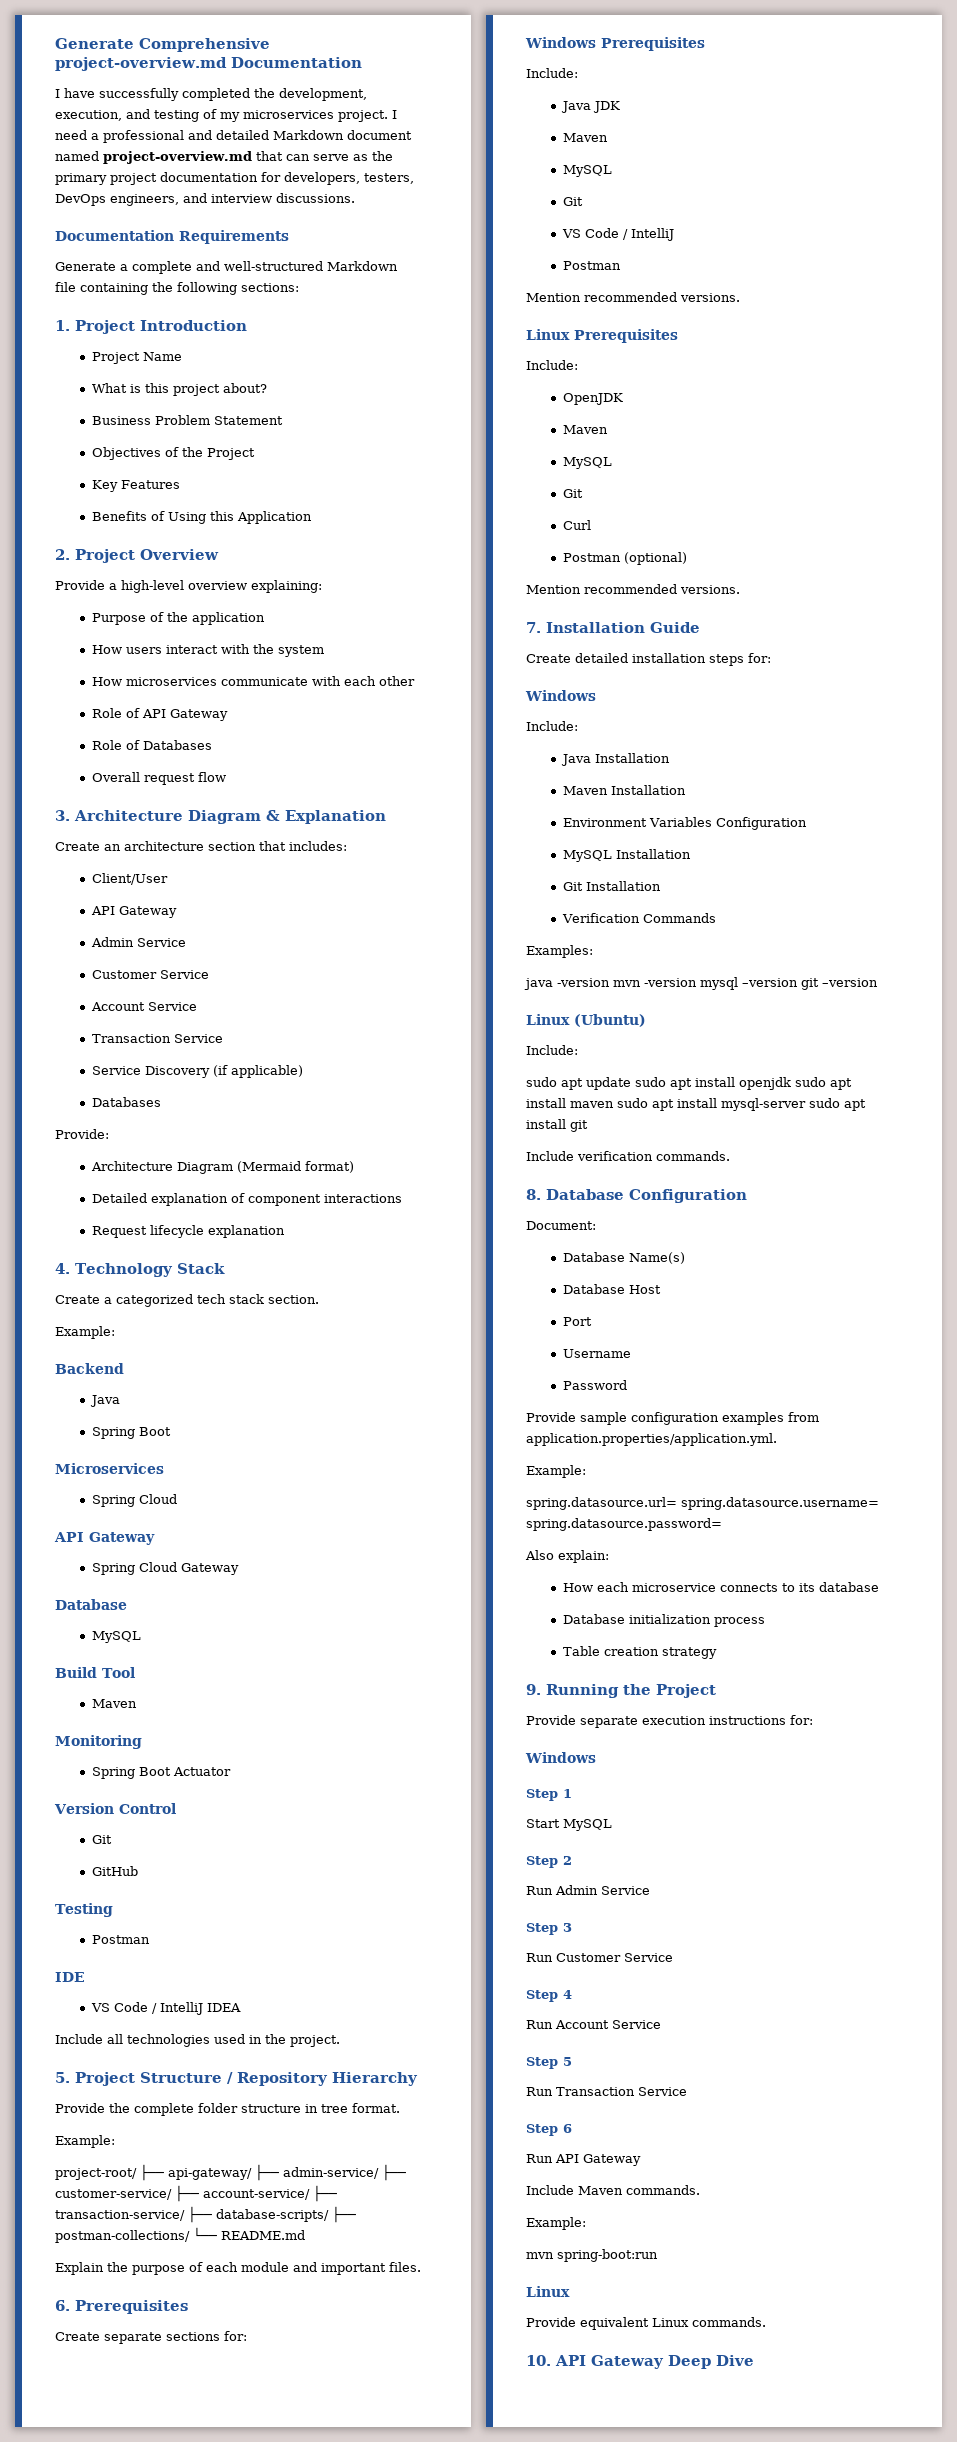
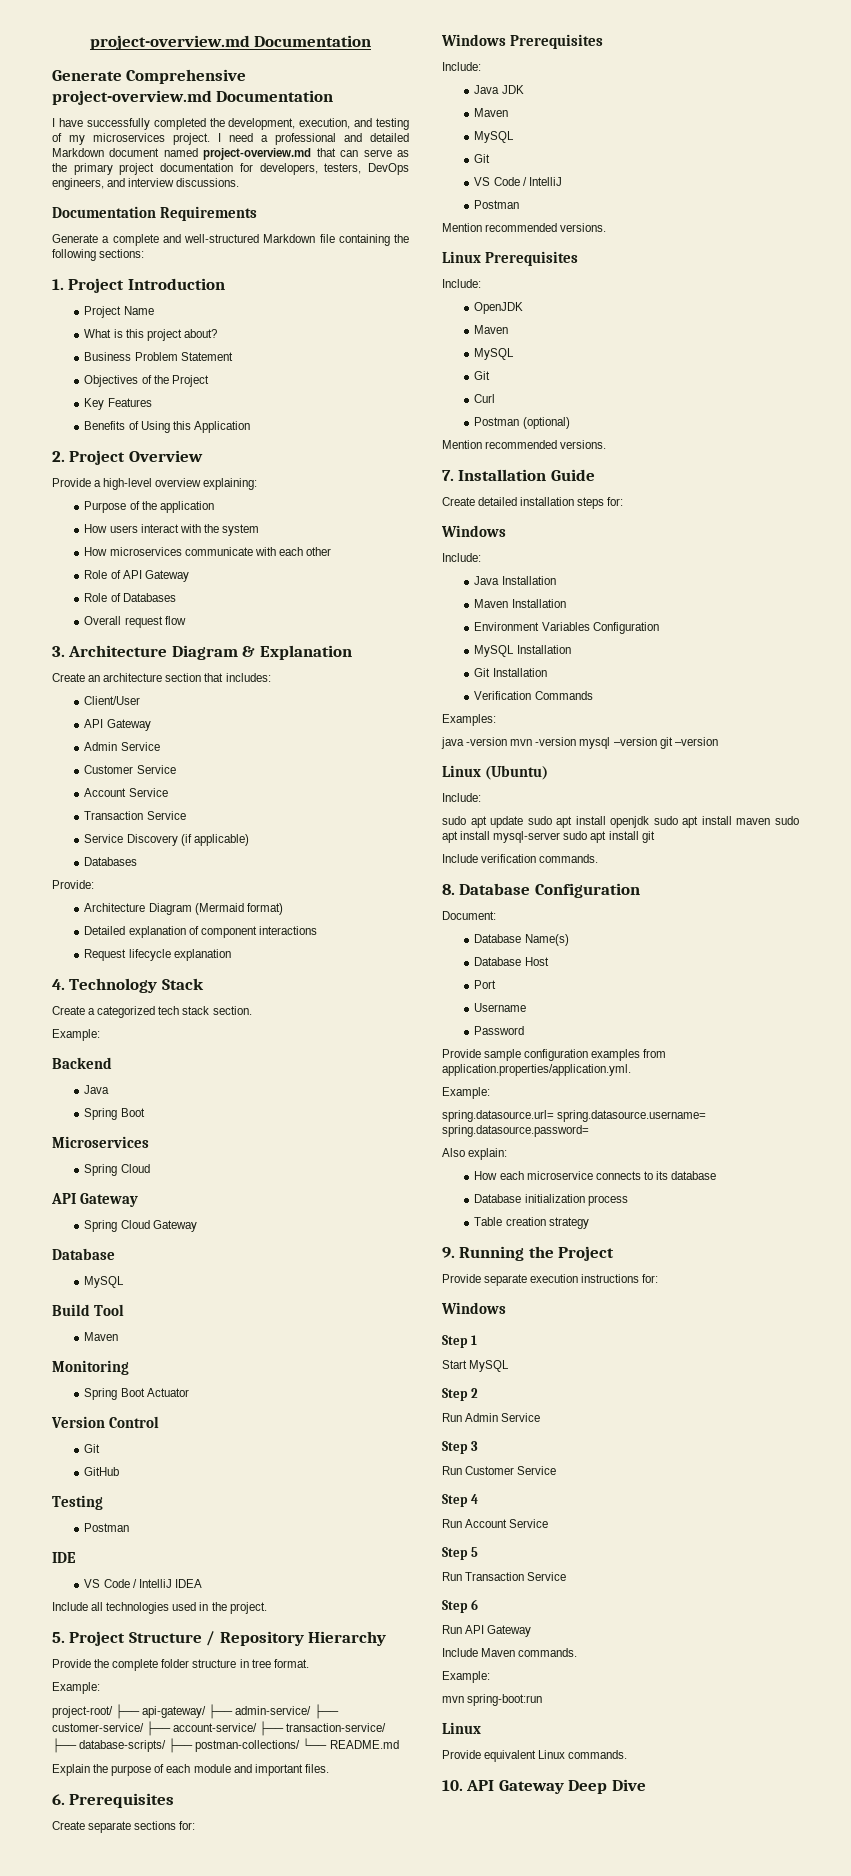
(55, 43) none -> [89,35,372,50] project-overview.md Documentation //

